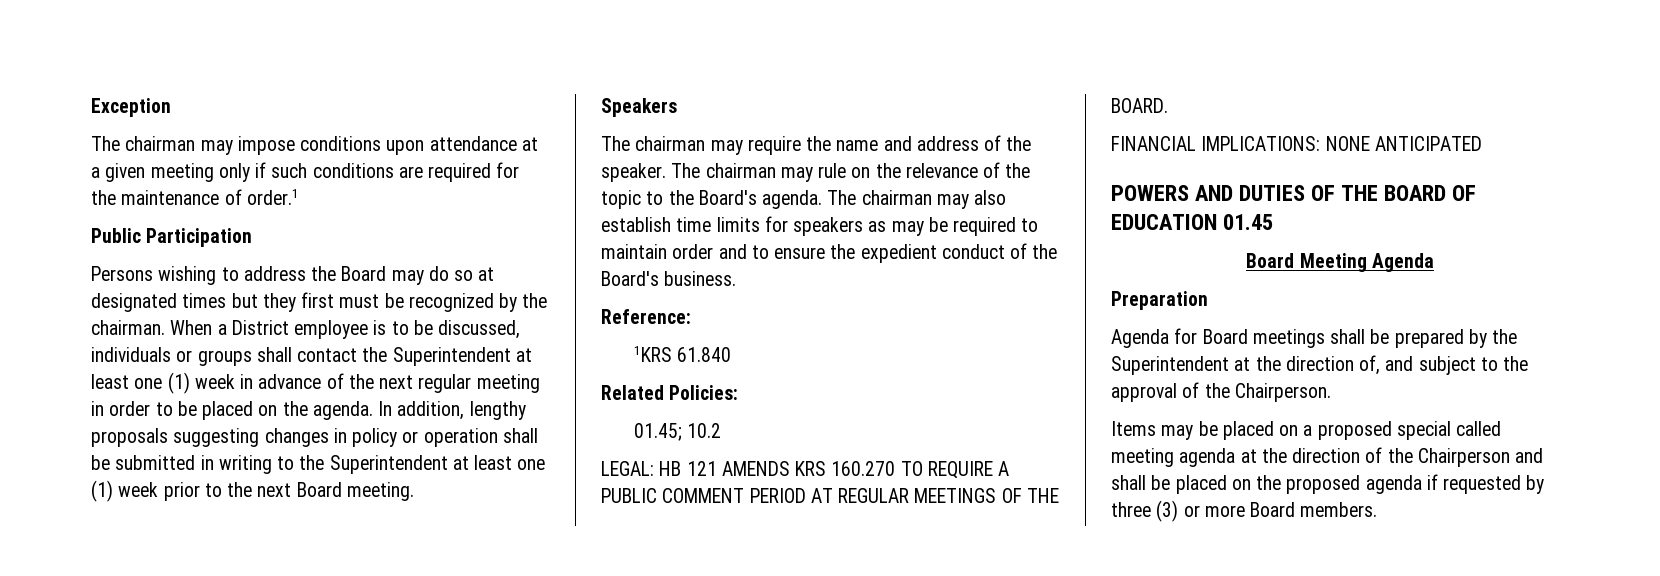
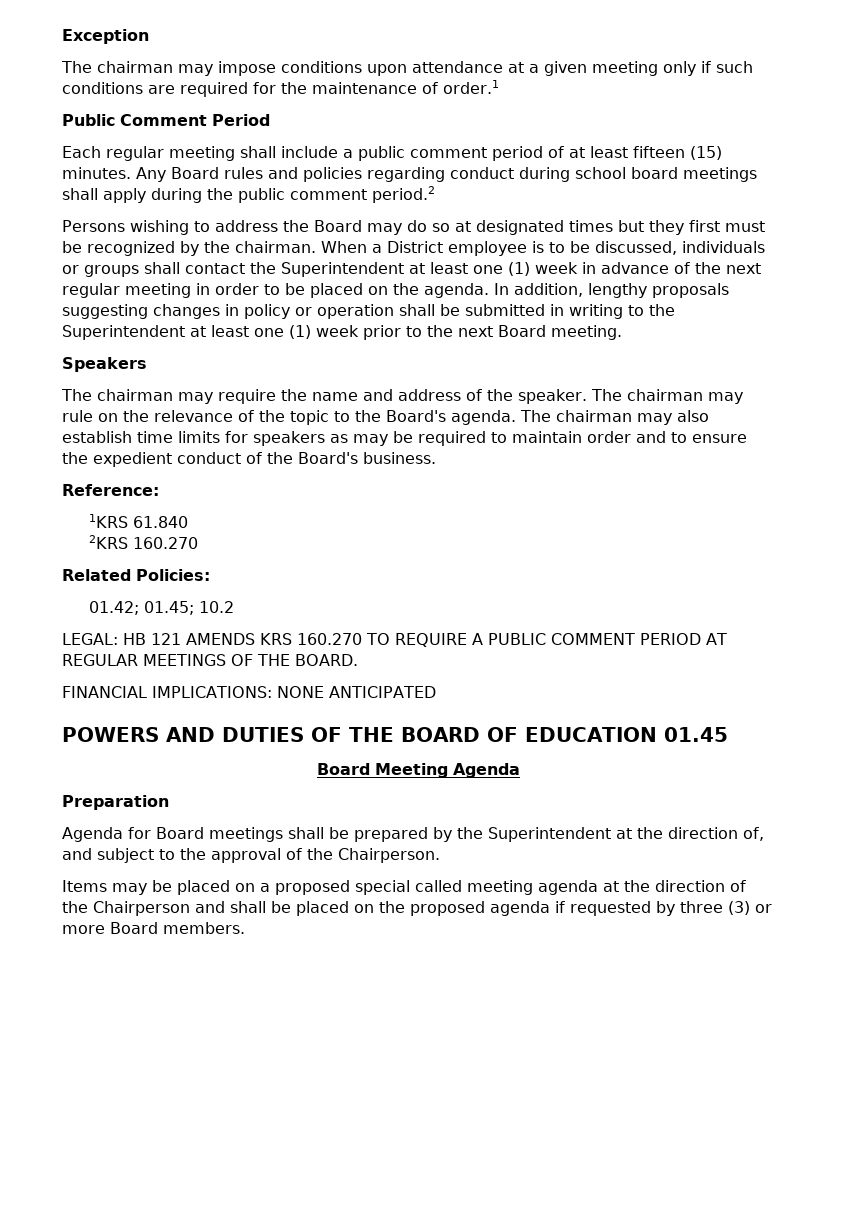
[146,228,253,247] Participation -> [120,114,270,126] [62,146,722,161] [62,167,757,182] [62,186,435,203] Comment Period // Each regular meeting shall include a public comment period of at least fifteen (15) minutes. Any Board rules and policies regarding conduct during school board meetings shall apply during the public comment period.2
(732, 354) none -> [89,535,199,549] // 2KRS 160.270
(739, 392) none -> [89,601,140,615] 01.42;

